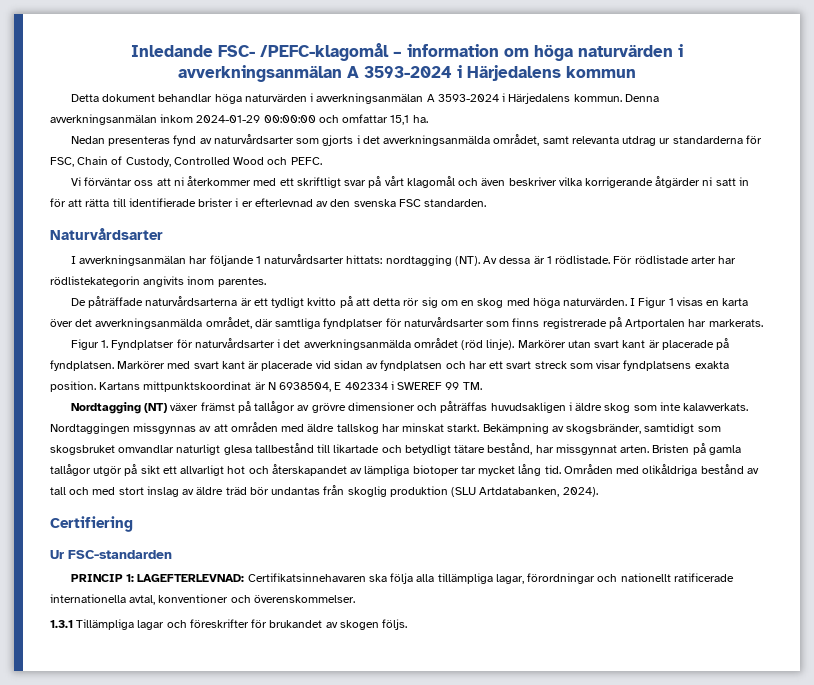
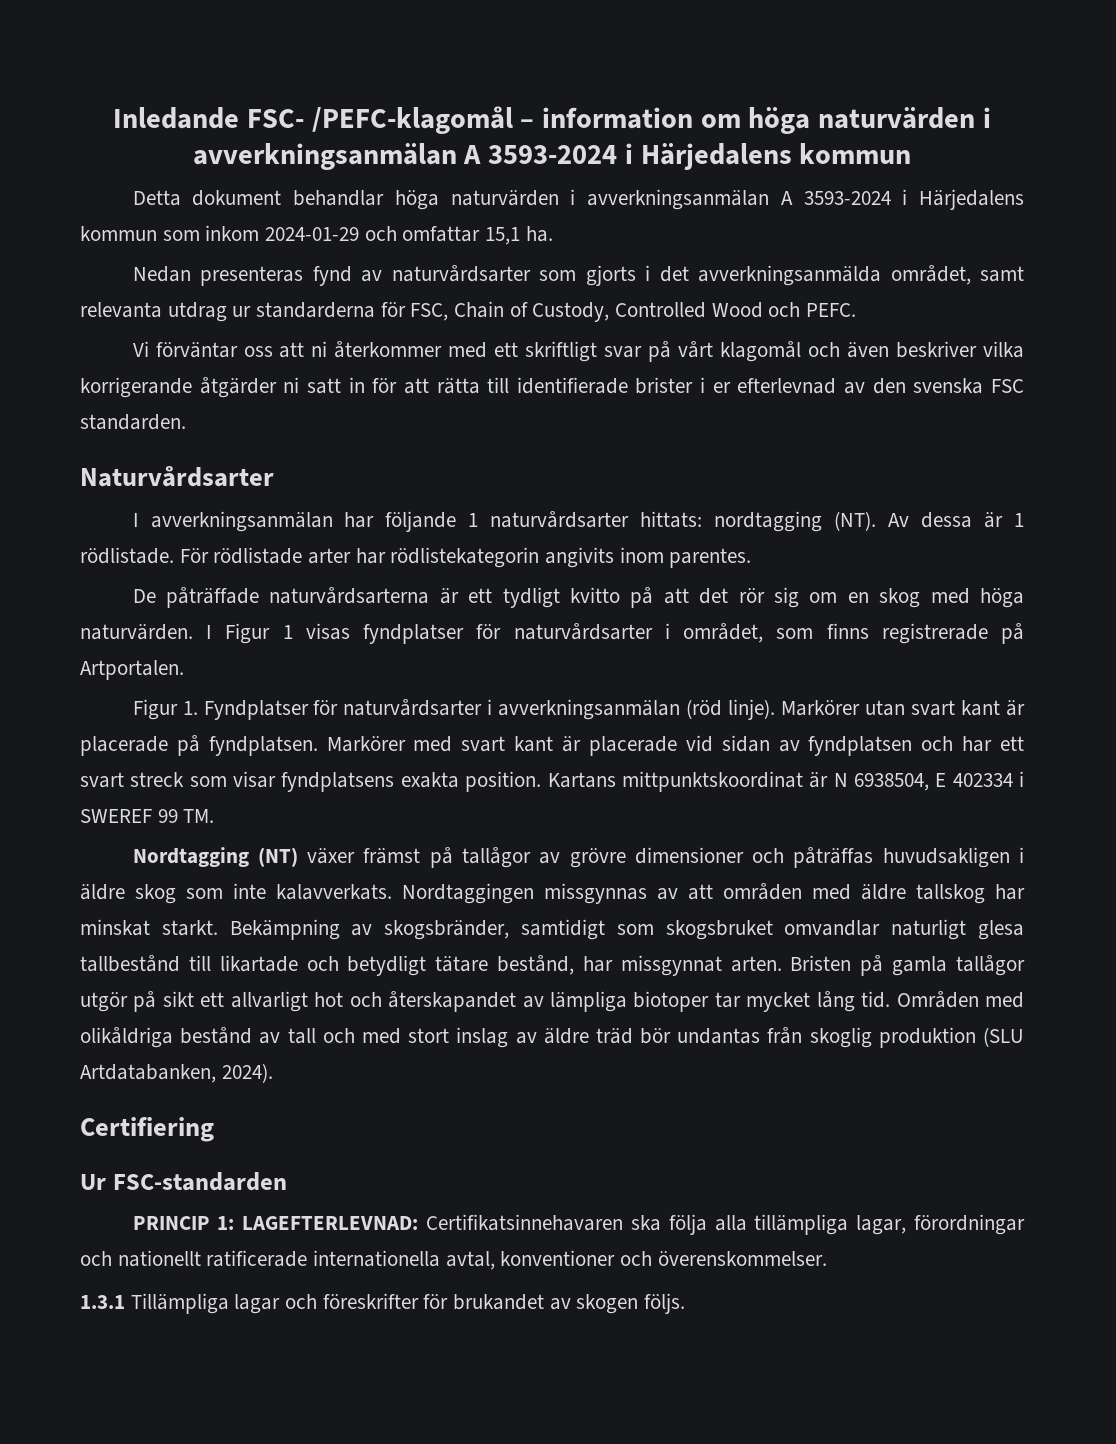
[573,94,659,102] [50,114,157,125] kommun. Denna avverkningsanmälan -> [80,226,200,241] kommun som
[263,115,316,123] 00:00:00 -> (360, 234) none
[373,298,401,306] detta -> [699,588,729,604] det
[706,298,749,306] [50,317,321,329] en karta över det avverkningsanmälda området, där samtliga -> (350, 631) none
(484, 322) none -> [664,623,764,643] i området,
[625,319,763,329] Artportalen har markerats. -> [80,660,184,680] Artportalen.
[283,338,458,350] det avverkningsanmälda området -> [498,699,681,720] avverkningsanmälan

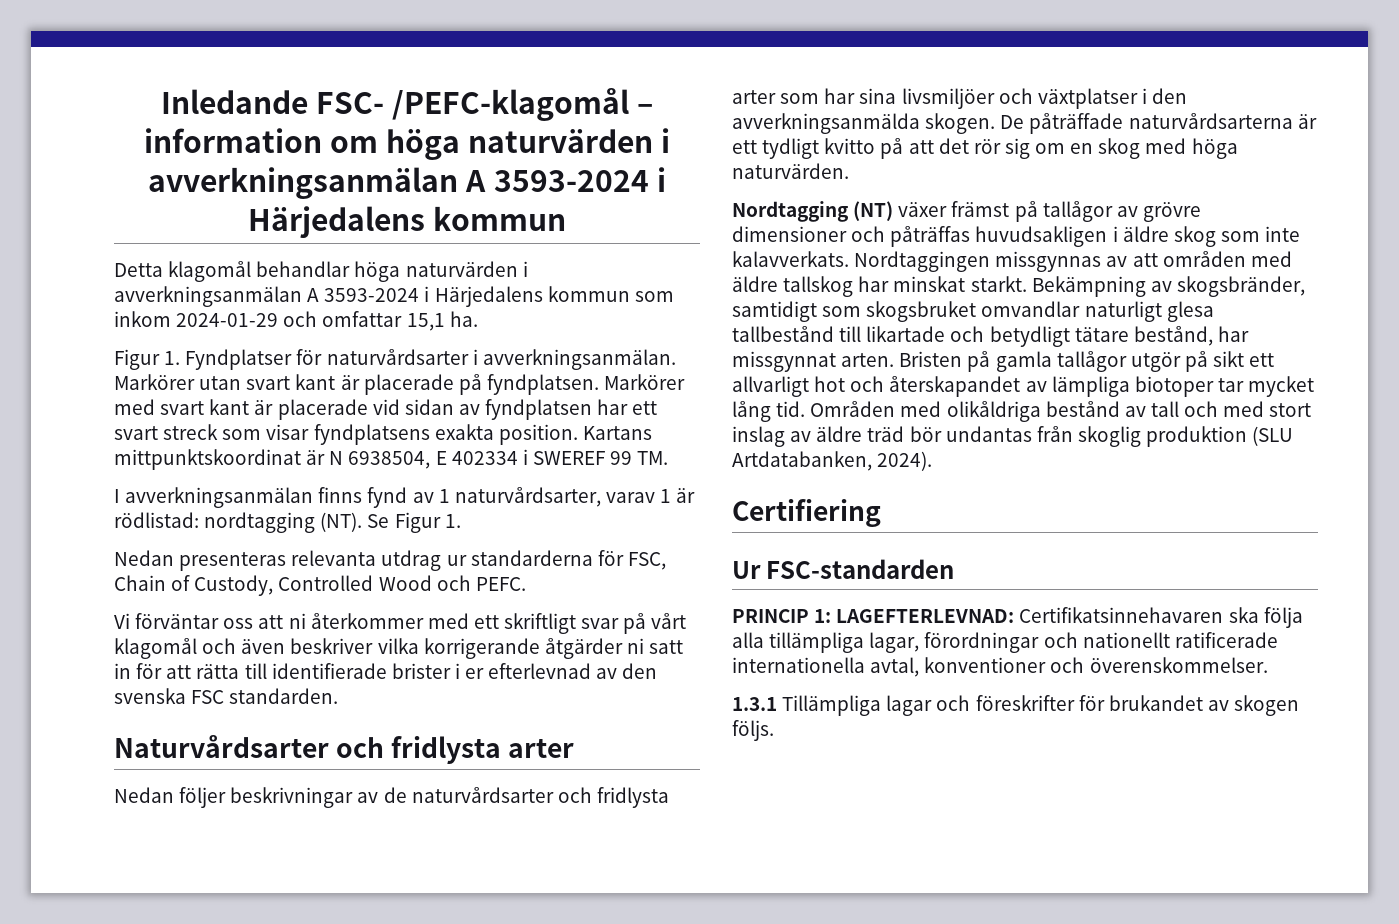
[192,190,282,206] dokument -> [168,261,252,282] klagomål
[132,265,1024,286] Nedan presenteras fynd av naturvårdsarter som gjorts i det avverkningsanmälda området, samt -> [114,349,676,370] [114,374,686,395] [114,399,658,420] [114,424,652,445] [114,449,669,470] [114,487,696,508] [114,512,461,533] [114,550,287,571] Figur 1. Fyndplatser för naturvårdsarter i avverkningsanmälan. Markörer utan svart kant är placerade på fyndplatsen. Markörer med svart kant är placerade vid sidan av fyndplatsen har ett svart streck som visar fyndplatsens exakta position. Kartans mittpunktskoordinat är N 6938504, E 402334 i SWEREF 99 TM. // I avverkningsanmälan finns fynd av 1 naturvårdsarter, varav 1 är rödlistad: nordtagging (NT). Se Figur 1. // Nedan presenteras
[132,511,1024,532] [80,547,752,568] // I avverkningsanmälan har följande 1 naturvårdsarter hittats: nordtagging (NT). Av dessa är 1 rödlistade. För rödlistade arter har rödlistekategorin angivits inom parentes. // -> [336,736,575,764] [114,787,669,808] [732,88,1188,109] [732,113,996,134] och fridlysta arter // Nedan följer beskrivningar av de naturvårdsarter och fridlysta arter som har sina livsmiljöer och växtplatser i den avverkningsanmälda skogen.
[206,623,1025,644] [80,660,184,680] [132,699,1025,720] [80,735,1024,756] [80,771,1025,792] [80,809,215,823] I Figur 1 visas fyndplatser för naturvårdsarter i området, som finns registrerade på Artportalen. // Figur 1. Fyndplatser för naturvårdsarter i avverkningsanmälan (röd linje). Markörer utan svart kant är placerade på fyndplatsen. Markörer med svart kant är placerade vid sidan av fyndplatsen och har ett svart streck som visar fyndplatsens exakta position. Kartans mittpunktskoordinat är N 6938504, E 402334 i SWEREF 99 TM. -> (849, 171) none

